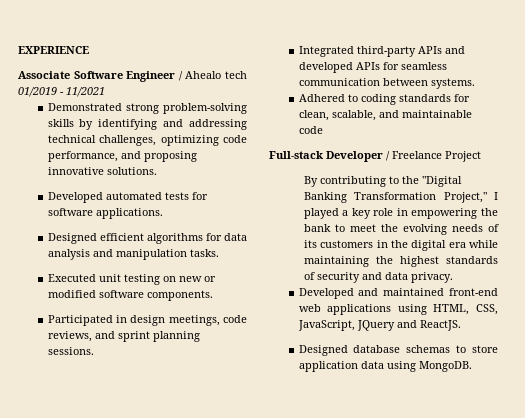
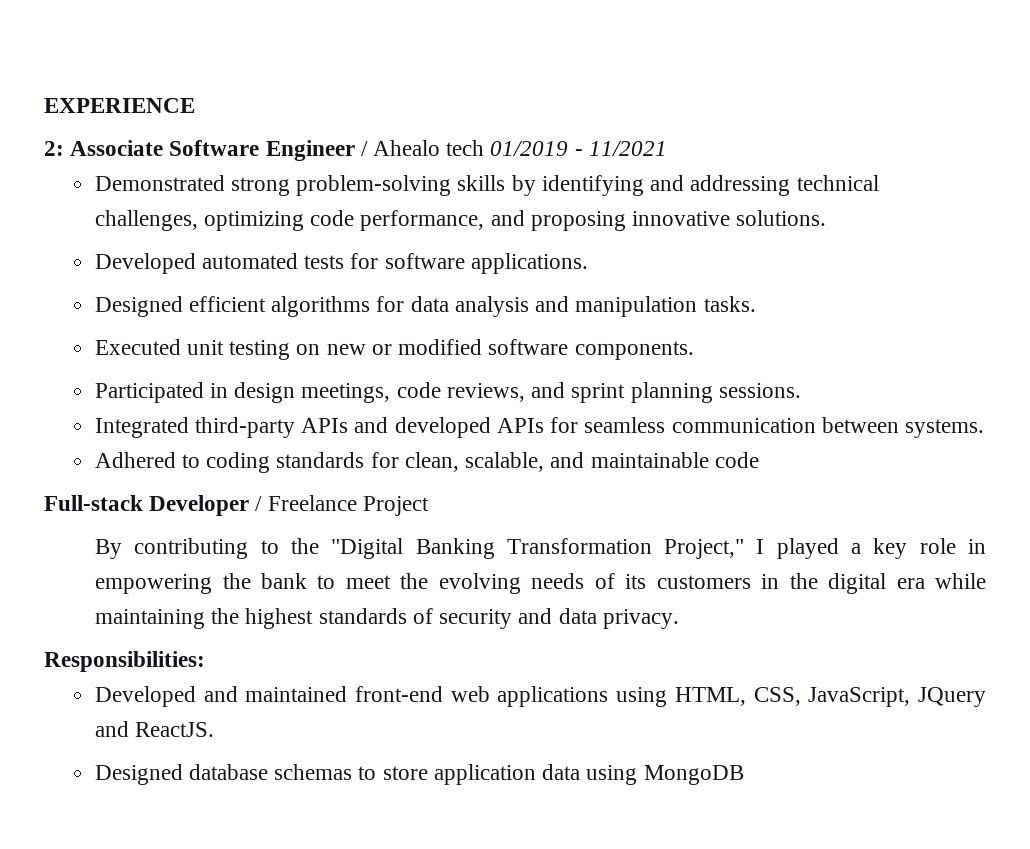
(89, 50) none -> [44,141,64,156] 2:
(453, 277) none -> [44,651,205,672] // Responsibilities:
[418,361,472,372] MongoDB. -> [643,765,744,785] MongoDB

